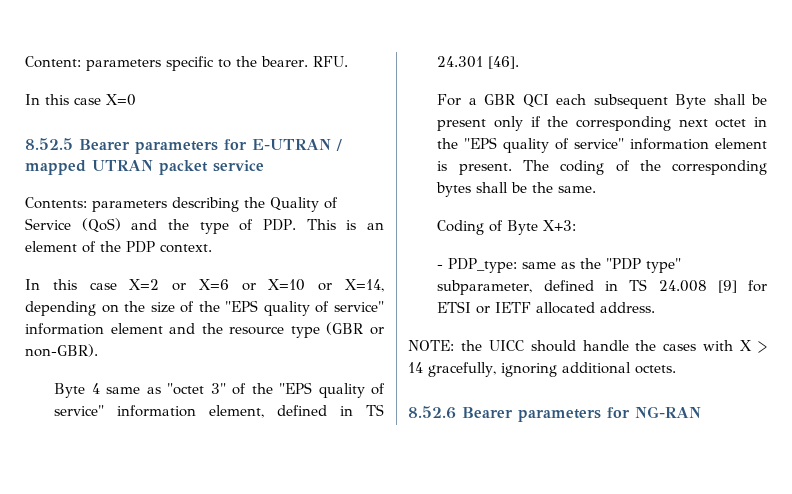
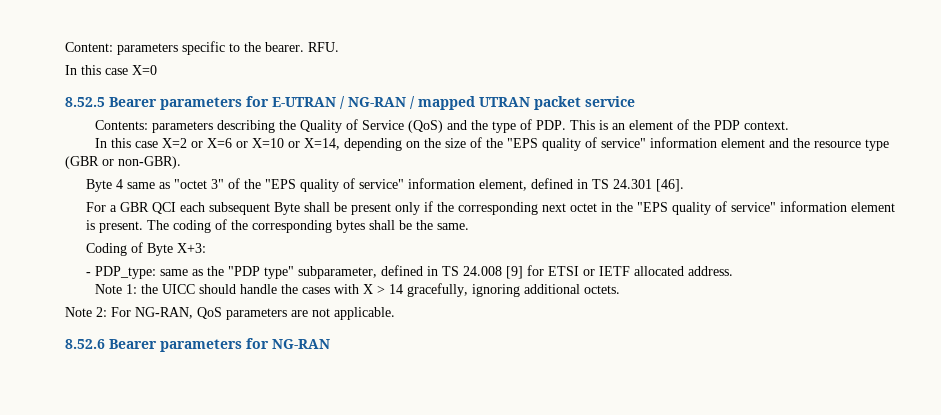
(342, 145) none -> [348,96,415,109] NG-RAN /
[408,340,454,351] NOTE: -> [95,284,138,294] Note 1:
(676, 369) none -> [65,307,395,320] // Note 2: For NG-RAN, QoS parameters are not applicable.

